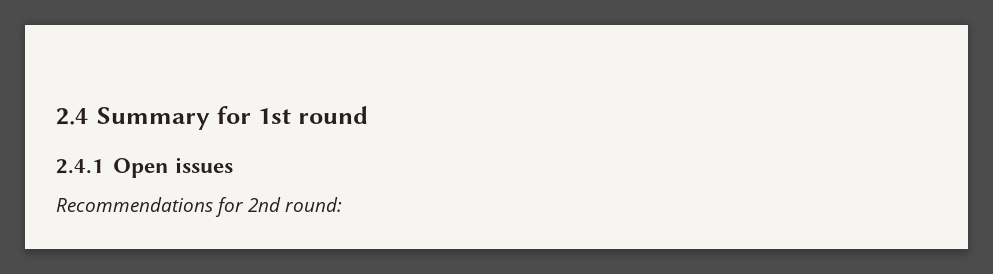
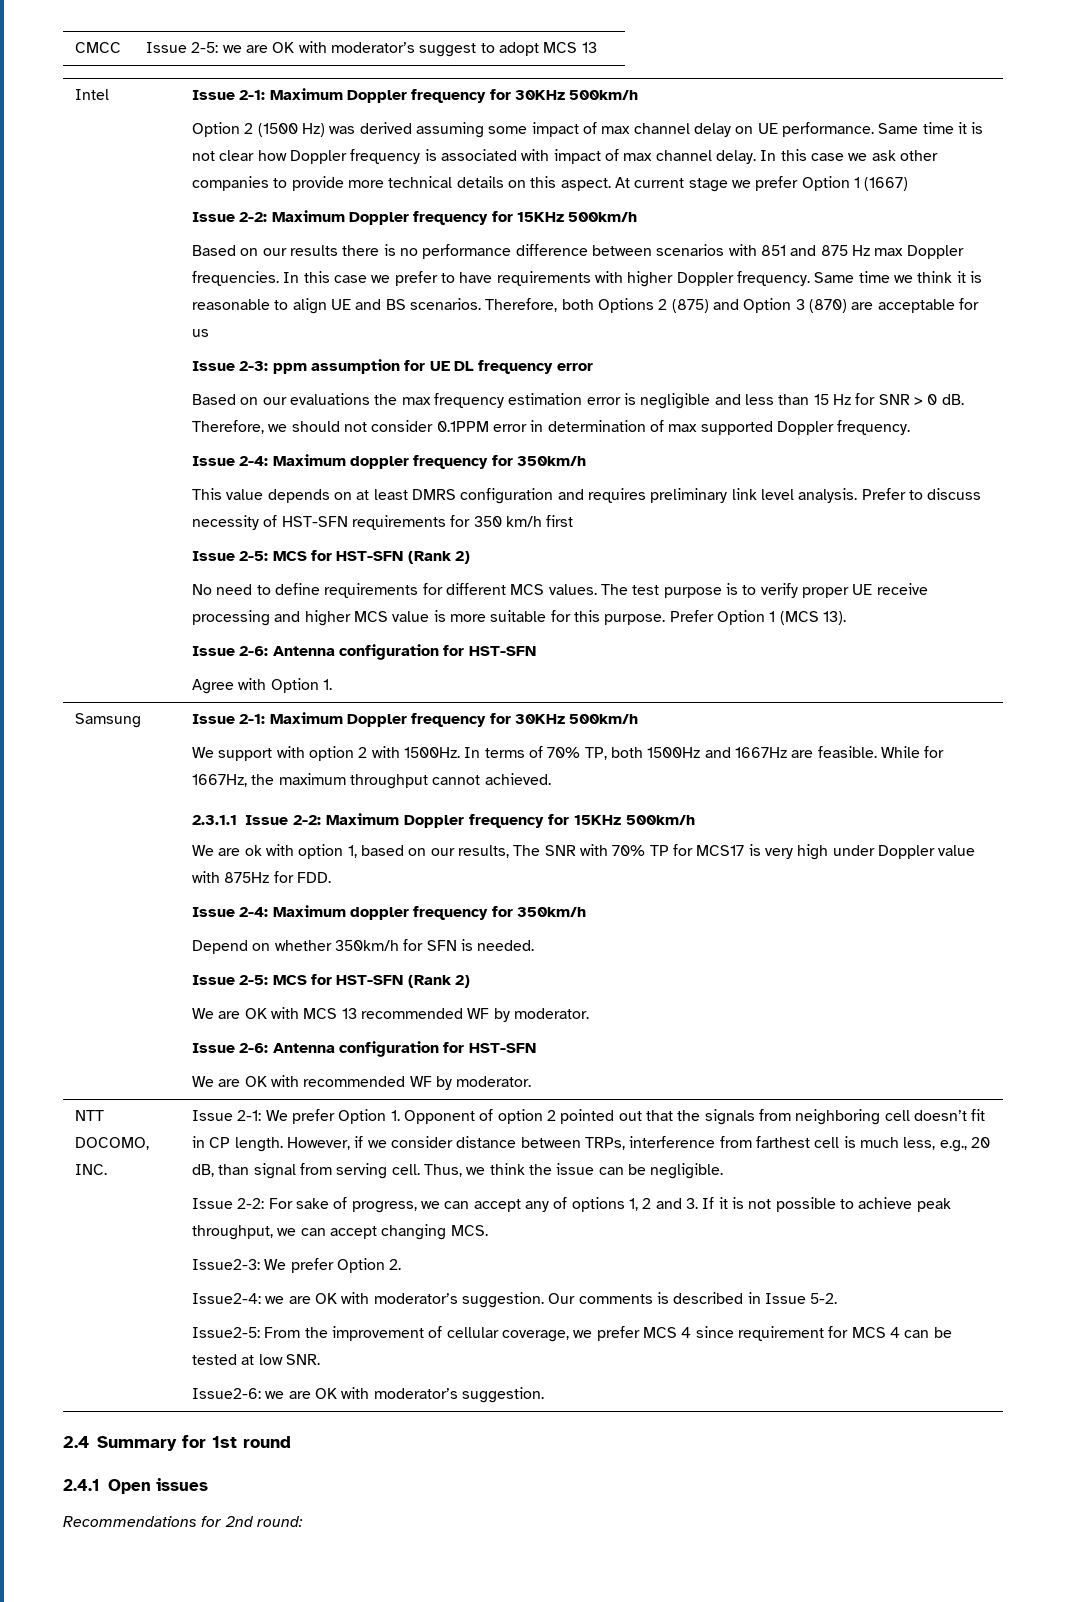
(56, 116) none -> [75,42,122,53] [146,41,597,57] [75,89,110,100] [192,88,639,103] [192,122,984,138] [192,149,938,164] [192,176,909,192] [192,210,638,225] [192,244,964,259] [192,271,982,287] [192,298,979,314] [192,329,210,337] [192,359,593,374] [192,393,964,409] [192,420,911,435] [192,454,587,469] [192,488,982,504] [192,515,574,530] [192,550,471,564] [192,583,928,598] [192,610,846,626] [192,644,536,660] [192,678,333,694] [75,713,142,728] [192,712,639,727] [192,746,945,761] [192,773,551,789] [192,813,696,828] [192,844,976,860] [192,871,332,883] [192,905,587,920] [192,939,535,954] [192,974,471,988] [192,1007,590,1022] [192,1041,536,1057] [192,1075,532,1090] [75,1110,105,1121] [75,1137,150,1150] [75,1164,108,1175] [192,1109,986,1125] [192,1136,990,1152] [192,1163,724,1179] [192,1197,951,1213] [192,1224,488,1240] [192,1258,402,1273] [192,1292,838,1308] [192,1326,952,1342] [192,1354,321,1365] [192,1387,545,1403] CMCC | Issue 2-5: we are OK with moderator’s suggest to adopt MCS 13 // Intel | Issue 2-1: Maximum Doppler frequency for 30KHz 500km/h // Option 2 (1500 Hz) was derived assuming some impact of max channel delay on UE performance. Same time it is not clear how Doppler frequency is associated with impact of max channel delay. In this case we ask other companies to provide more technical details on this aspect. At current stage we prefer Option 1 (1667) // Issue 2-2: Maximum Doppler frequency for 15KHz 500km/h // Based on our results there is no performance difference between scenarios with 851 and 875 Hz max Doppler frequencies. In this case we prefer to have requirements with higher Doppler frequency. Same time we think it is reasonable to align UE and BS scenarios. Therefore, both Options 2 (875) and Option 3 (870) are acceptable for us // Issue 2-3: ppm assumption for UE DL frequency error // Based on our evaluations the max frequency estimation error is negligible and less than 15 Hz for SNR > 0 dB. Therefore, we should not consider 0.1PPM error in determination of max supported Doppler frequency. // Issue 2-4: Maximum doppler frequency for 350km/h // This value depends on at least DMRS configuration and requires preliminary link level analysis. Prefer to discuss necessity of HST-SFN requirements for 350 km/h first // Issue 2-5: MCS for HST-SFN (Rank 2) // No need to define requirements for different MCS values. The test purpose is to verify proper UE receive processing and higher MCS value is more suitable for this purpose. Prefer Option 1 (MCS 13). // Issue 2-6: Antenna configuration for HST-SFN // Agree with Option 1. // Samsung | Issue 2-1: Maximum Doppler frequency for 30KHz 500km/h // We support with option 2 with 1500Hz. In terms of 70% TP, both 1500Hz and 1667Hz are feasible. While for 1667Hz, the maximum throughput cannot achieved. // 2.3.1.1 Issue 2-2: Maximum Doppler frequency for 15KHz 500km/h // We are ok with option 1, based on our results, The SNR with 70% TP for MCS17 is very high under Doppler value with 875Hz for FDD. // Issue 2-4: Maximum doppler frequency for 350km/h // Depend on whether 350km/h for SFN is needed. // Issue 2-5: MCS for HST-SFN (Rank 2) // We are OK with MCS 13 recommended WF by moderator. // Issue 2-6: Antenna configuration for HST-SFN // We are OK with recommended WF by moderator. // NTT DOCOMO, INC. | Issue 2-1: We prefer Option 1. Opponent of option 2 pointed out that the signals from neighboring cell doesn’t fit in CP length. However, if we consider distance between TRPs, interference from farthest cell is much less, e.g., 20 dB, than signal from serving cell. Thus, we think the issue can be negligible. // Issue 2-2: For sake of progress, we can accept any of options 1, 2 and 3. If it is not possible to achieve peak throughput, we can accept changing MCS. // Issue2-3: We prefer Option 2. // Issue2-4: we are OK with moderator’s suggestion. Our comments is described in Issue 5-2. // Issue2-5: From the improvement of cellular coverage, we prefer MCS 4 since requirement for MCS 4 can be tested at low SNR. // Issue2-6: we are OK with moderator’s suggestion. //

